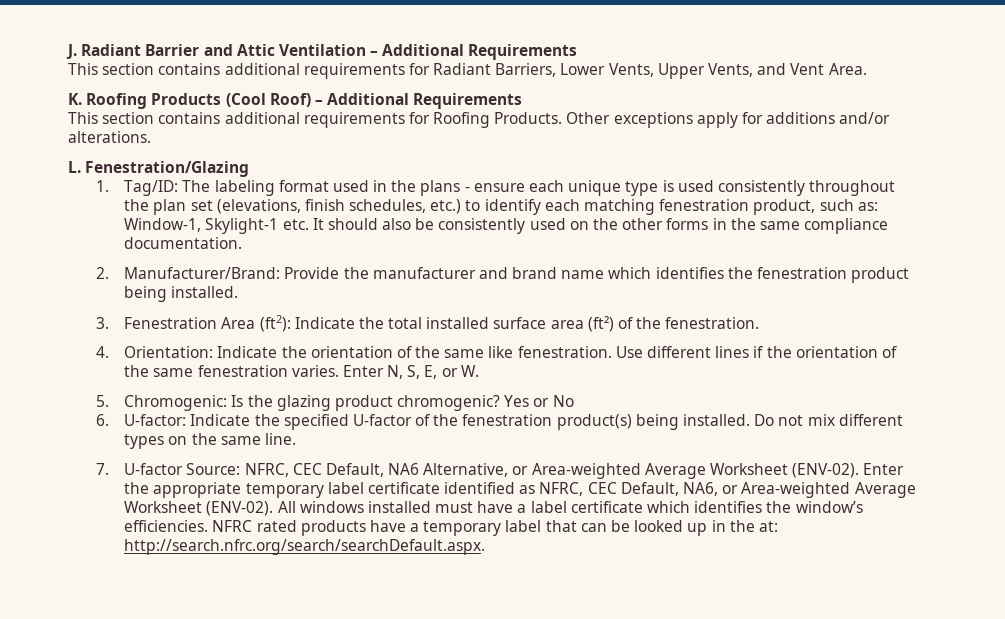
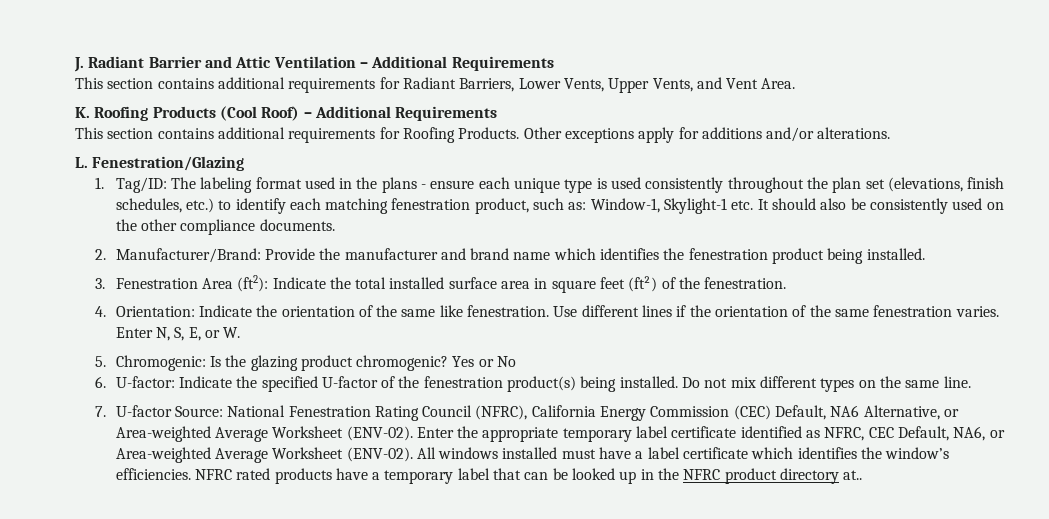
[666,218,889,234] [124,237,243,249] forms in the same compliance documentation. -> [180,219,335,235] compliance documents.
(584, 324) none -> [534,277,626,293] in square feet
[244,463,322,477] NFRC, CEC -> [227,405,771,421] National Fenestration Rating Council (NFRC), California Energy Commission (CEC)
[758,521,778,532] [124,539,486,555] at: http://search.nfrc.org/search/searchDefault.aspx. -> [683,468,863,484] NFRC product directory at..

